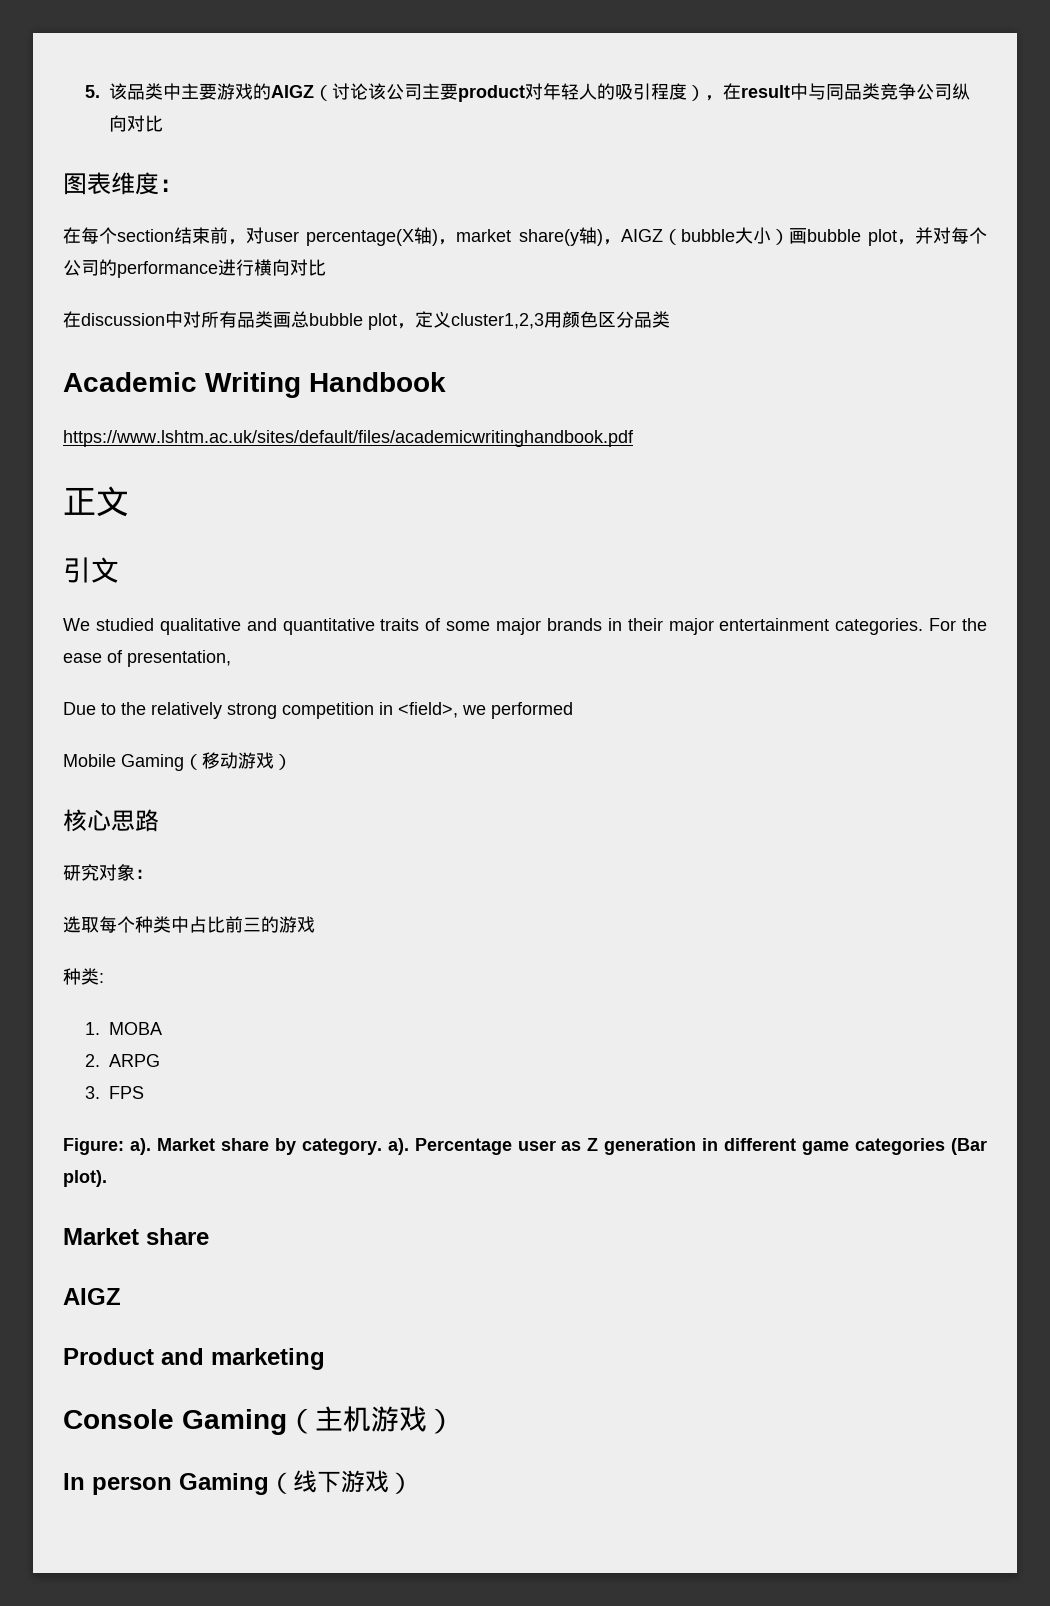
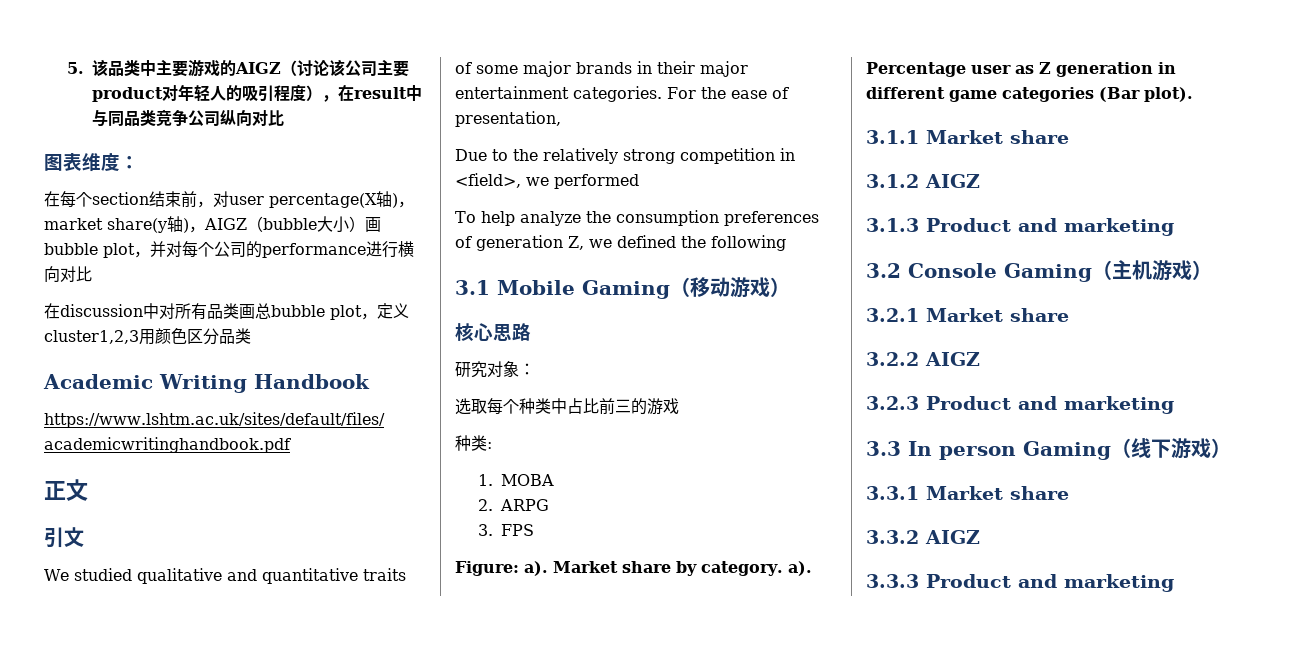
(573, 710) none -> [455,210,819,226] [455,235,786,251] [455,280,490,295] To help analyze the consumption preferences of generation Z, we defined the following // 3.1
[63,1228,209,1245] [63,1288,121,1305] [63,1348,325,1370] Market share // AIGZ // Product and marketing // -> [866,130,1069,144] [866,174,980,188] [866,218,1174,236] [866,263,901,278] 3.1.1 Market share // 3.1.2 AIGZ // 3.1.3 Product and marketing // 3.2
(455, 1421) none -> [866,308,1069,322] [866,352,980,366] [866,396,1174,414] [866,441,901,456] 3.2.1 Market share // 3.2.2 AIGZ // 3.2.3 Product and marketing // 3.3
(413, 1483) none -> [866,486,1069,500] [866,530,980,544] [866,574,1174,592] // 3.3.1 Market share // 3.3.2 AIGZ // 3.3.3 Product and marketing

